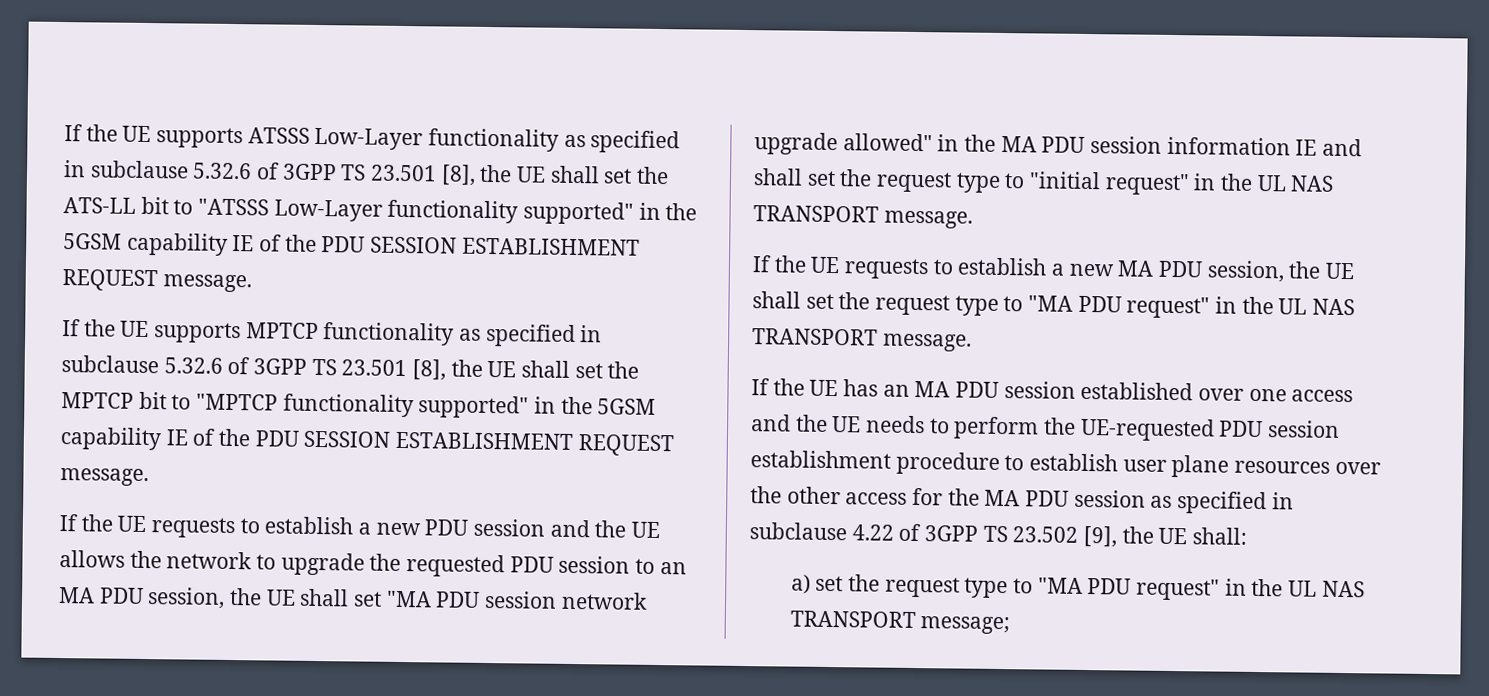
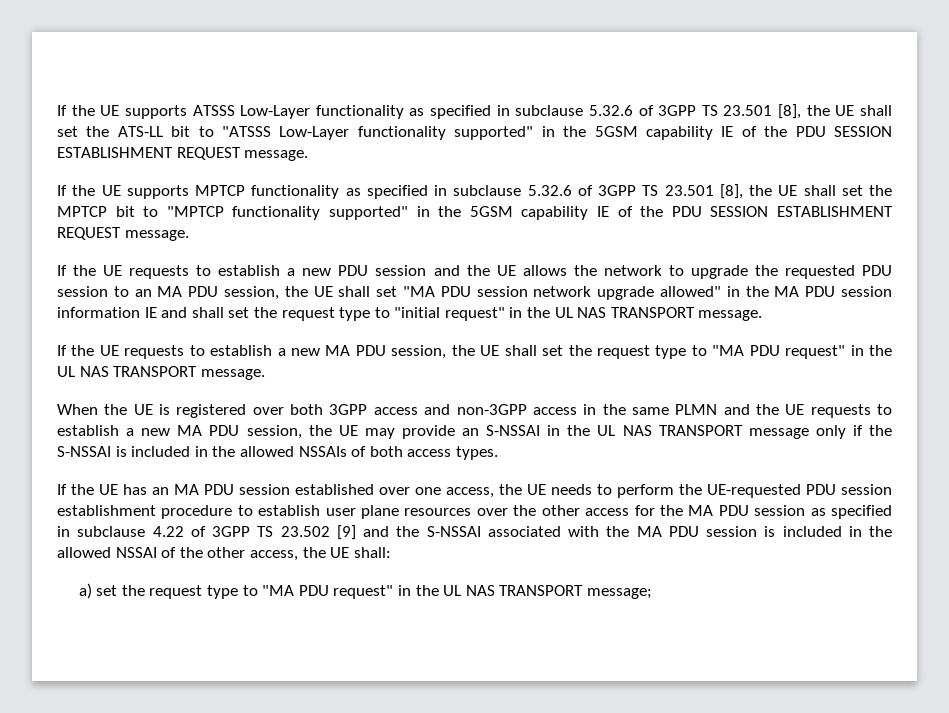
(972, 342) none -> [57,404,893,418] [57,425,893,439] [57,446,498,460] // When the UE is registered over both 3GPP access and non-3GPP access in the same PLMN and the UE requests to establish a new MA PDU session, the UE may provide an S-NSSAI in the UL NAS TRANSPORT message only if the S-NSSAI is included in the allowed NSSAIs of both access types.
[1291,389,1354,403] [751,414,791,432] access and -> [446,487,494,498] access,
[1083,525,1118,548] [9], -> [336,525,892,540] [57,547,298,561] [9] and the S-NSSAI associated with the MA PDU session is included in the allowed NSSAI of the other access,

